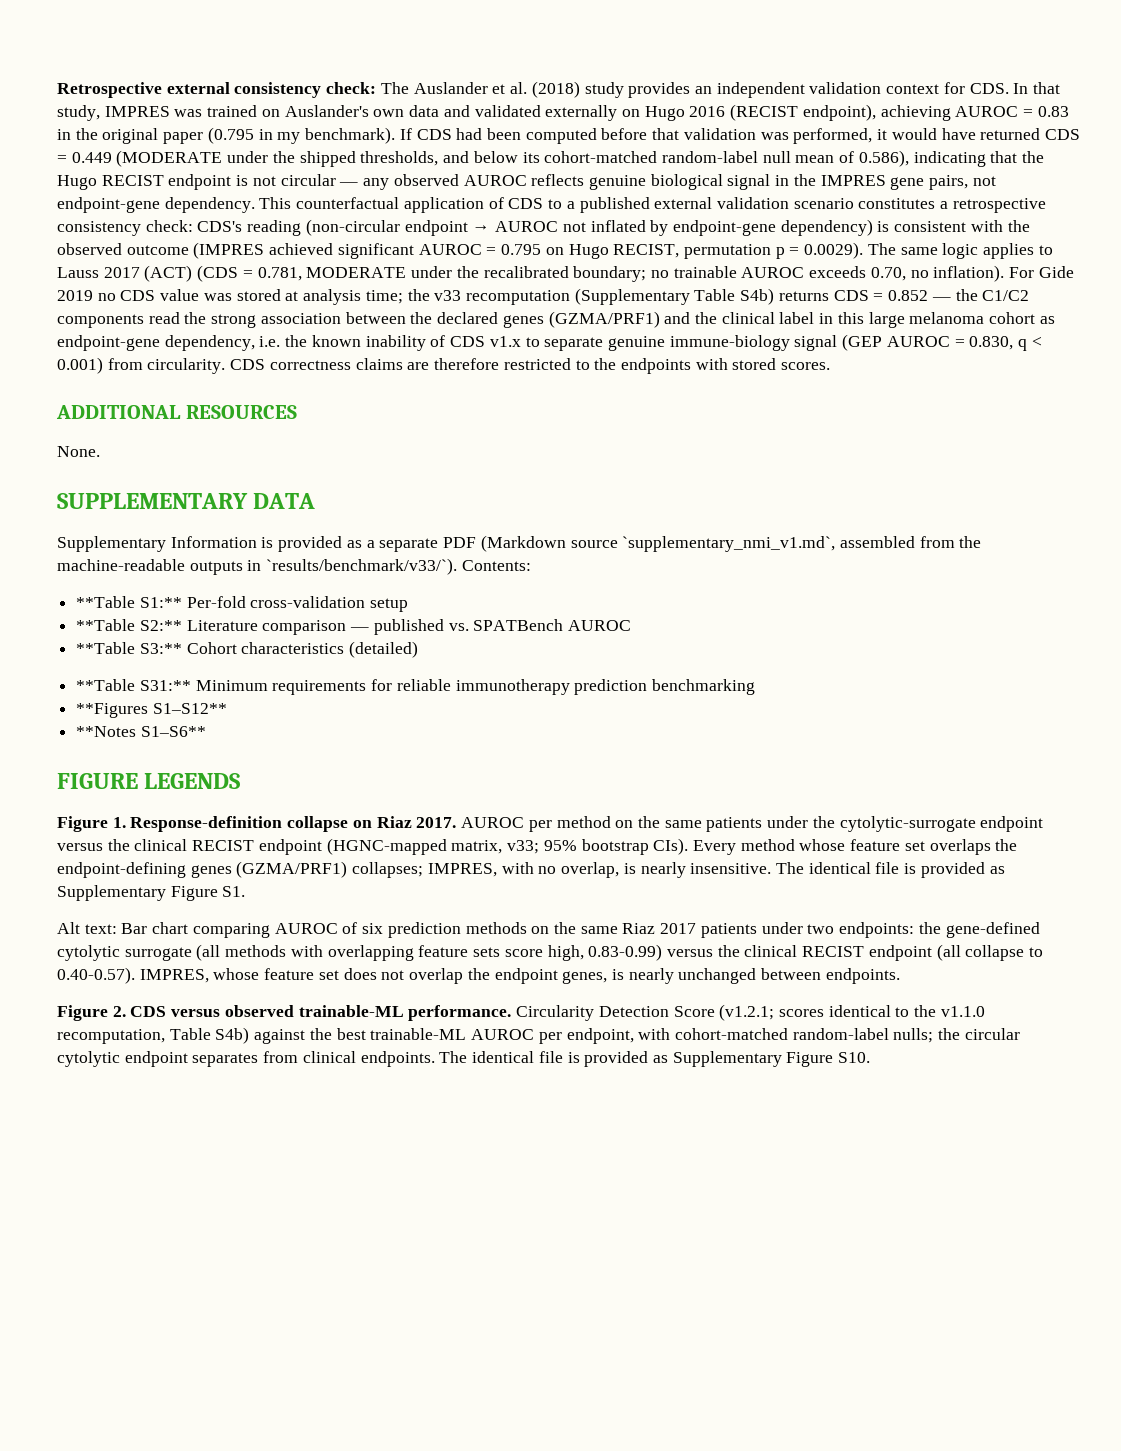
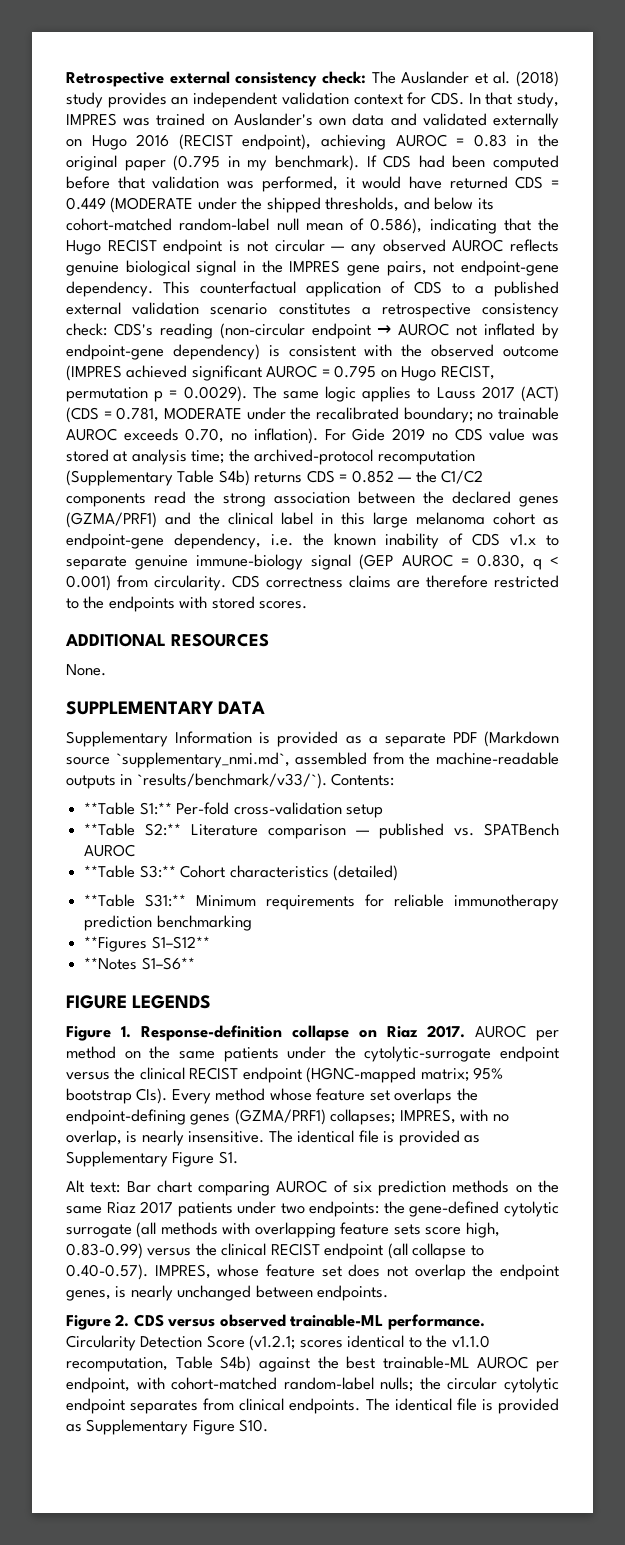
[434,290,462,301] v33 -> [254,449,374,465] archived-protocol
[622,536,836,552] `supplementary_nmi_v1.md`, -> [115,752,290,768] `supplementary_nmi.md`,
[451,840,540,854] matrix, v33; -> [420,1068,469,1082] matrix;

